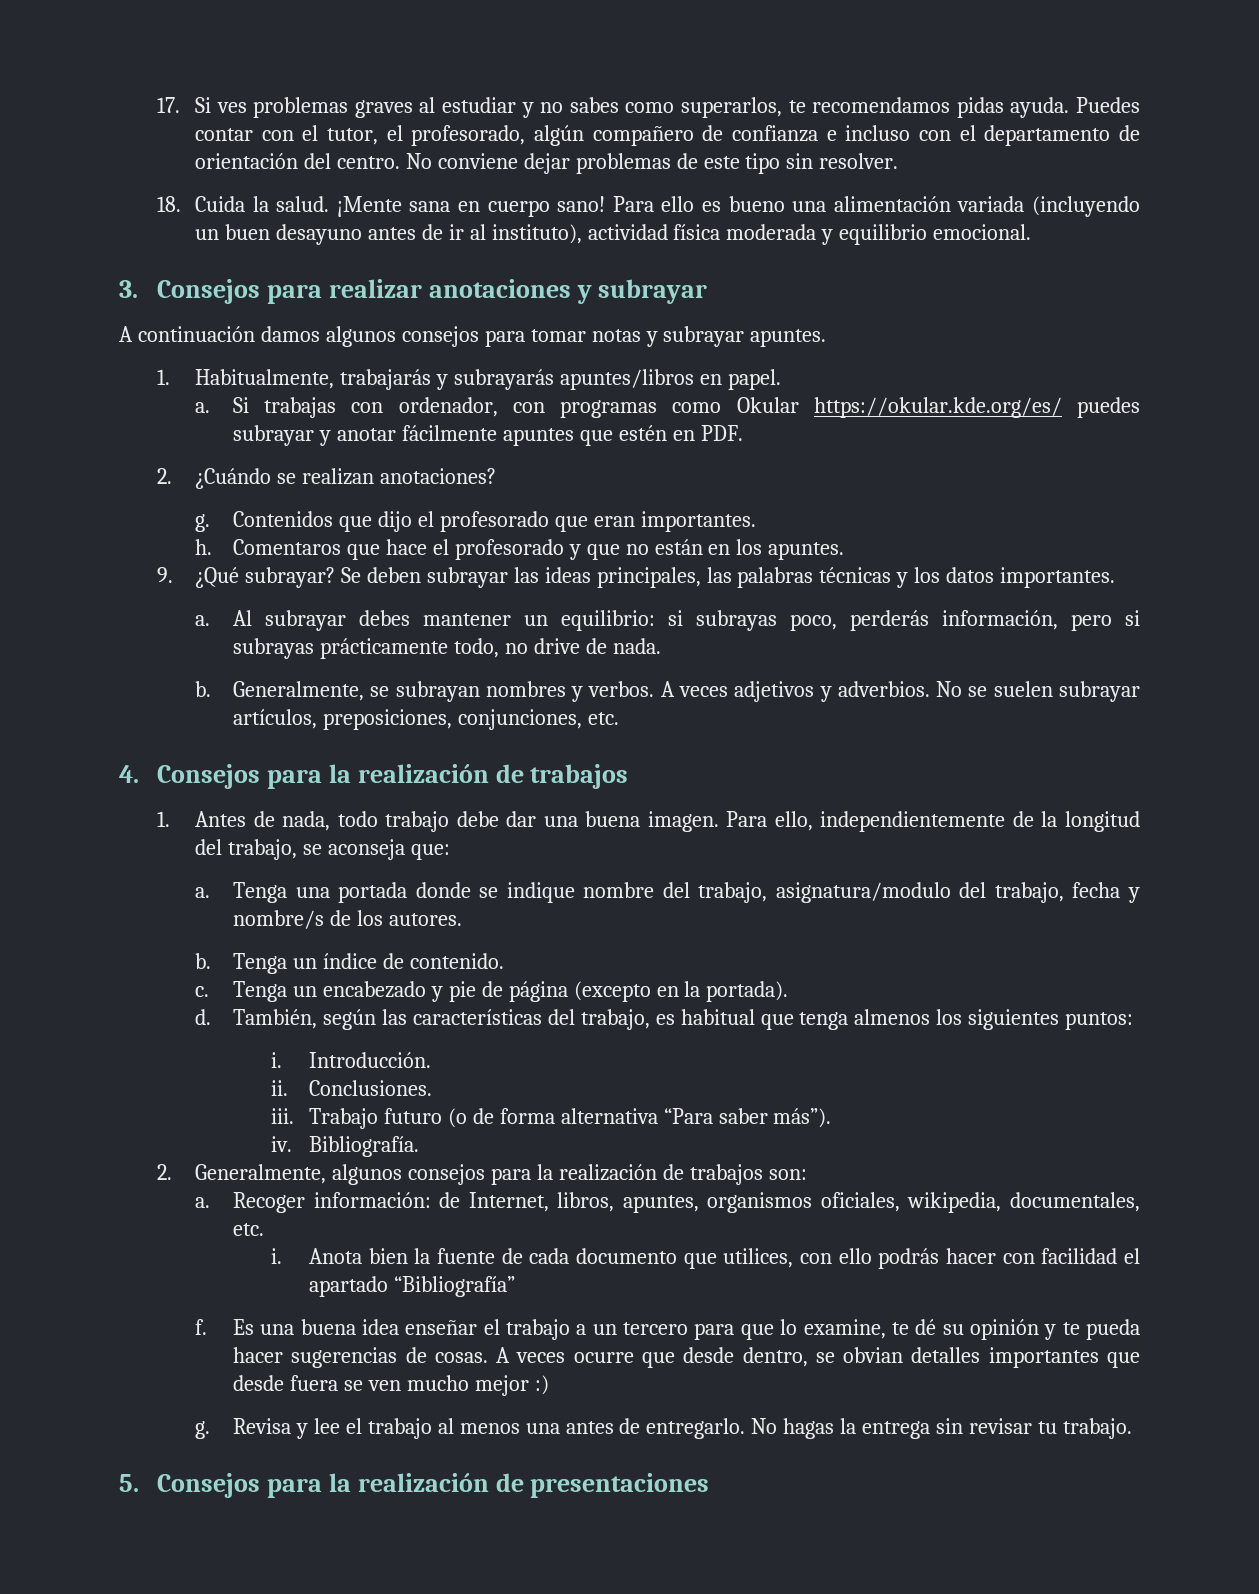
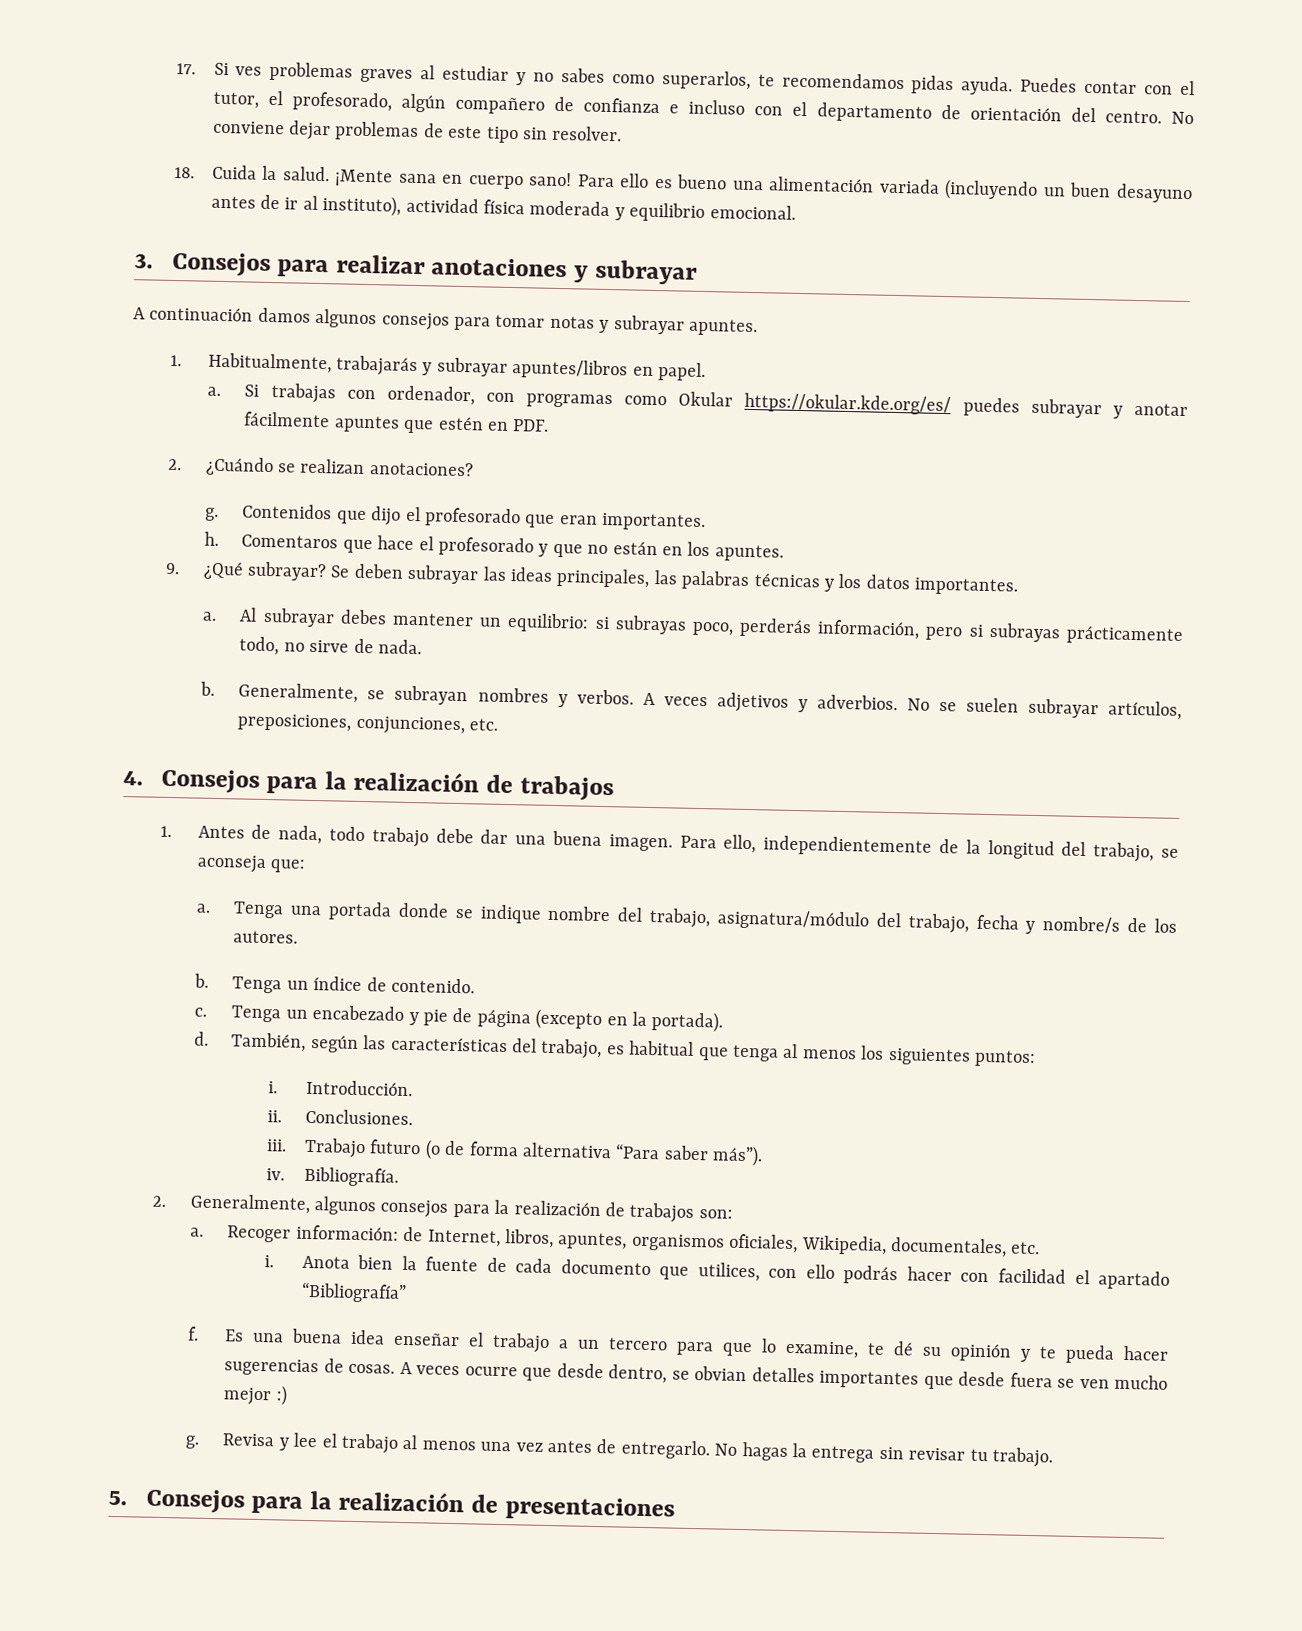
[453,369,554,390] subrayarás -> [436,357,508,377] subrayar
[533,638,580,654] drive -> [309,639,350,653] sirve
[775,882,951,903] asignatura/modulo -> [717,909,871,931] asignatura/módulo
[854,1009,931,1025] almenos -> [782,1043,857,1060] al menos
[907,1192,1002,1213] wikipedia, -> [800,1235,887,1255] Wikipedia,
(560, 1428) none -> [515,1442,543,1452] vez

